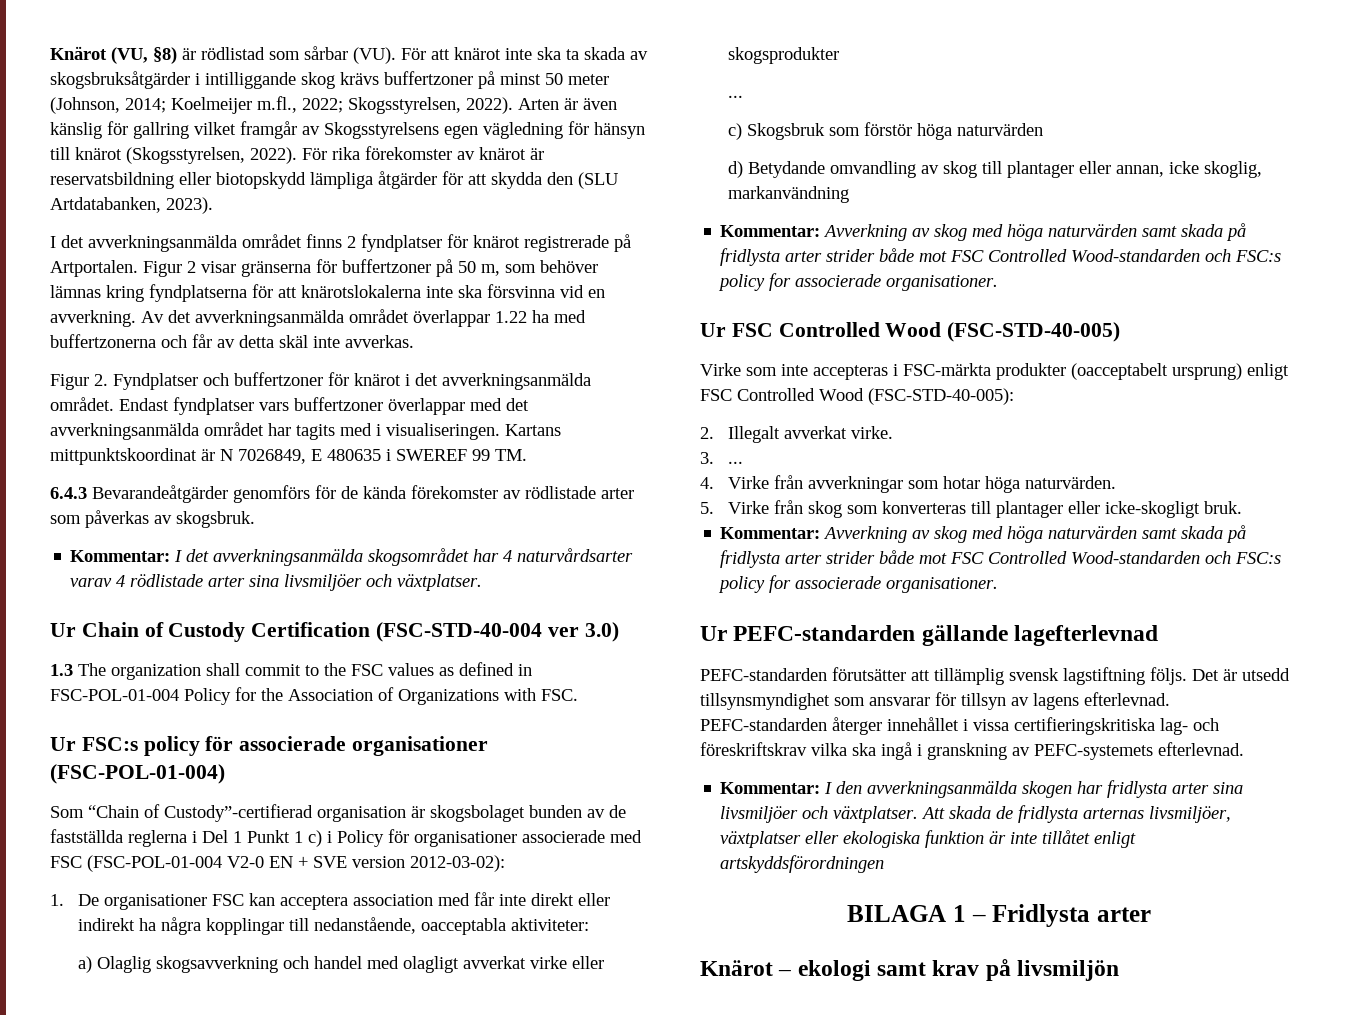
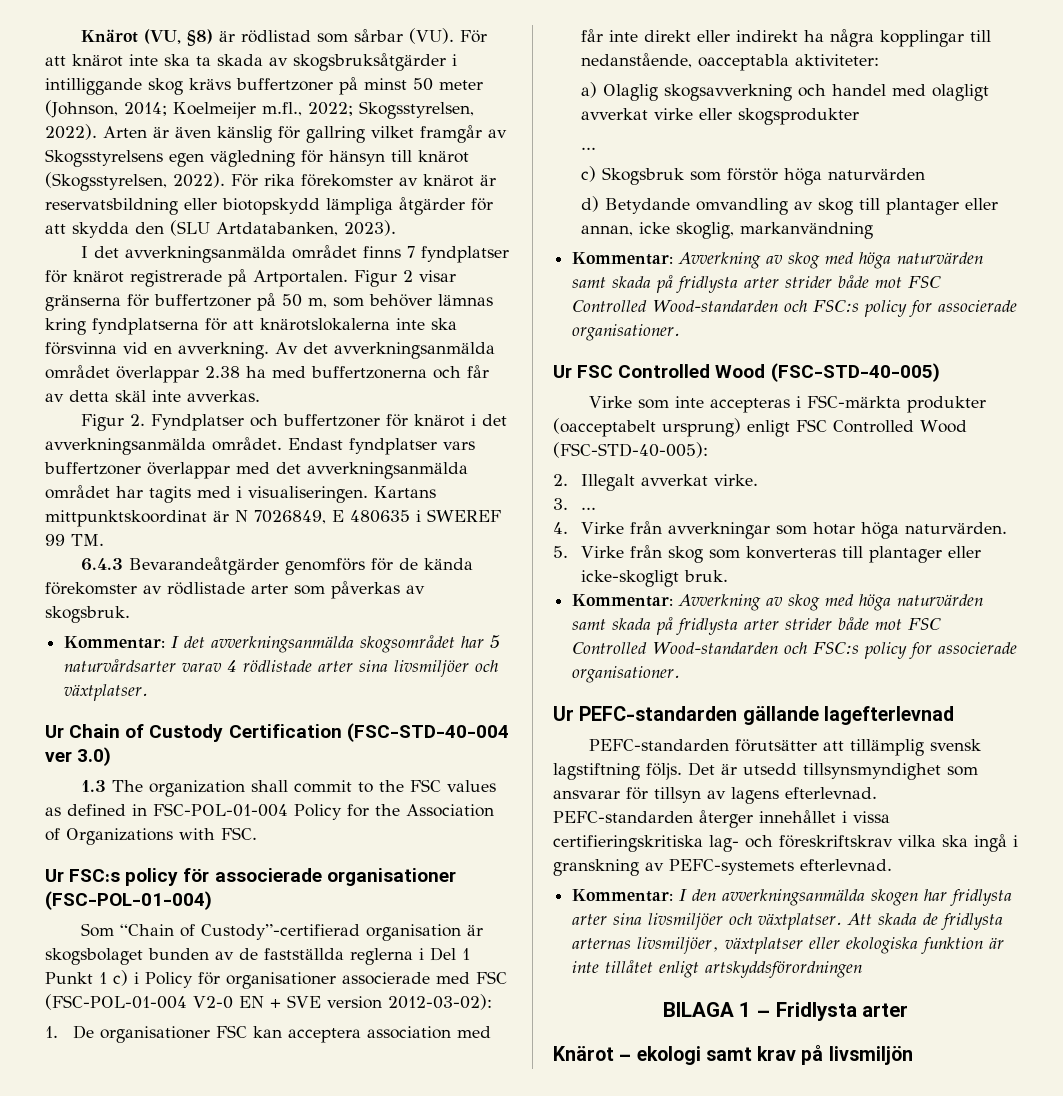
[347,236,356,248] 2 -> [407,246,416,258] 7
[495,311,527,323] 1.22 -> [205,366,240,378] 2.38
[503,550,513,562] 4 -> [490,635,501,649] 5

